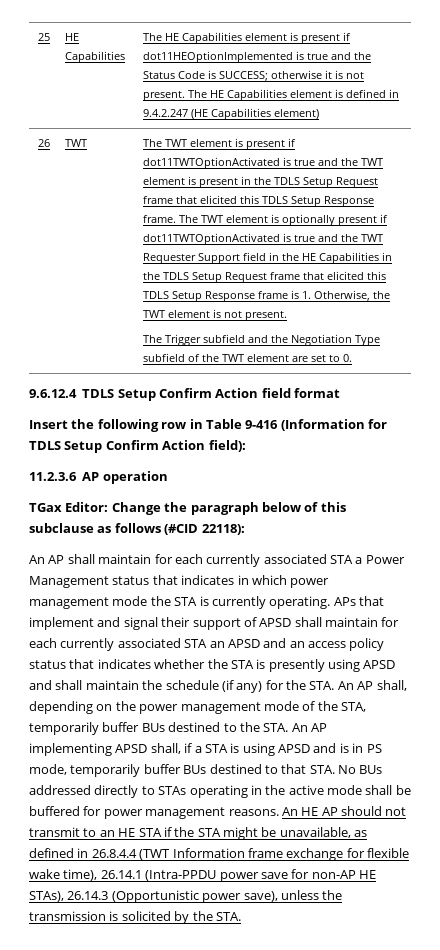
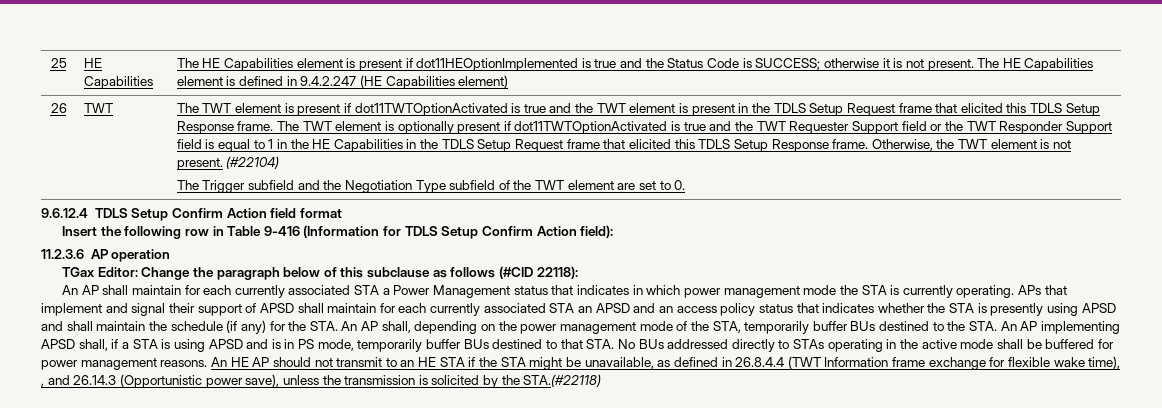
(266, 256) none -> [930,121,1112,134] [176,139,274,152] or the TWT Responder Support field is equal to 1
[257,290,311,299] frame is 1. -> [832,139,869,149] frame.
(287, 316) none -> [226,156,280,169] (#22104)
[100,869,376,882] [29,891,64,902] 26.14.1 (Intra-PPDU power save for non-AP HE STAs), -> [41,375,70,387] , and
[215,912,241,921] STA. -> [523,374,602,387] STA.(#22118)

